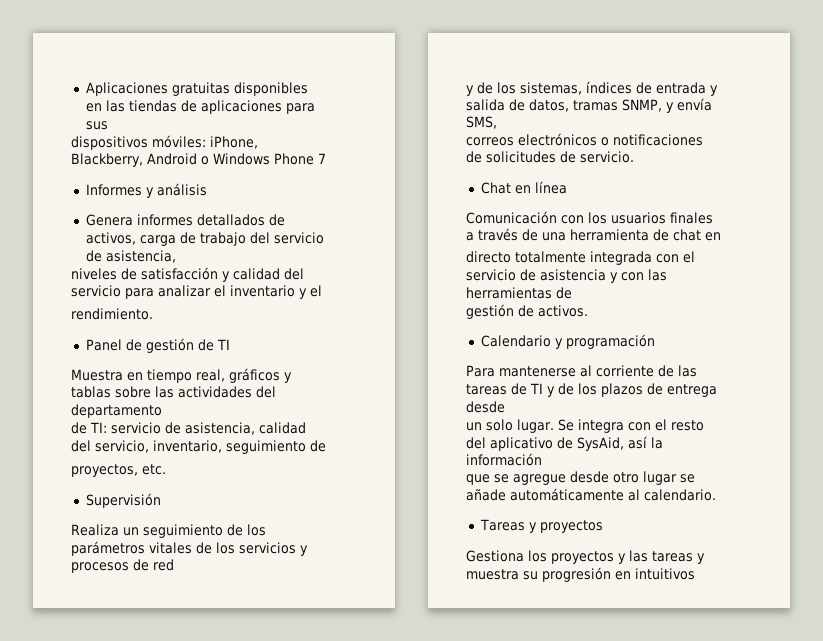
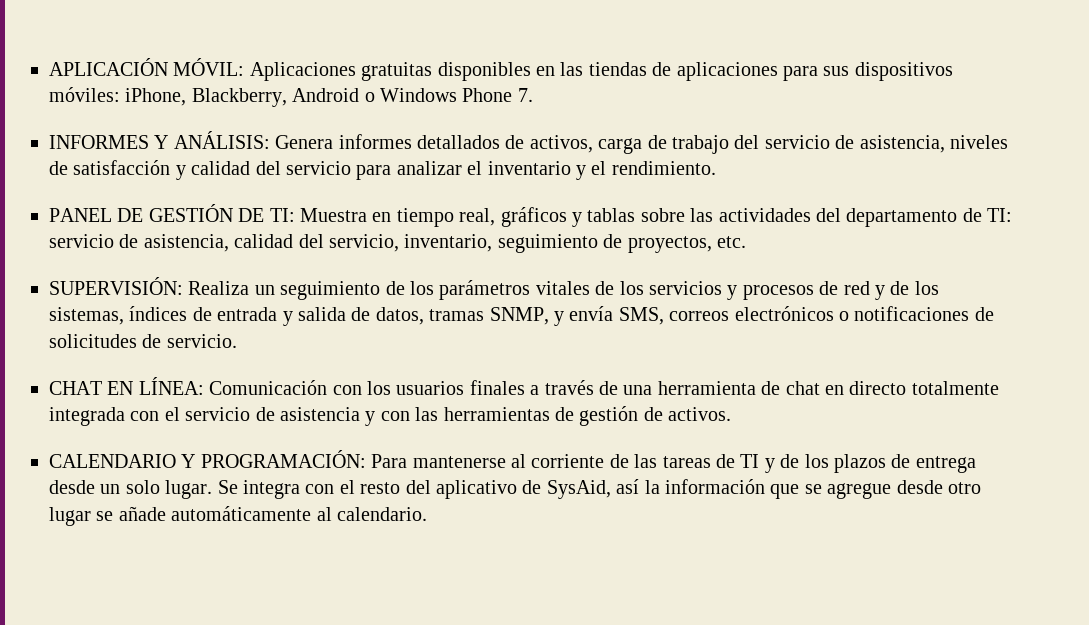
(85, 89) none -> [49,58,245,76] APLICACIÓN MÓVIL:
(108, 125) // -> (850, 71) none
[318,153,326,164] [85,183,207,198] 7 // Informes y análisis // -> [517,88,533,102] [49,131,270,149] 7. // INFORMES Y ANÁLISIS:
(176, 256) // -> (945, 144) none
(322, 291) // -> (607, 168) none
[85,338,230,353] Panel de gestión de TI // -> [49,204,295,222] PANEL DE GESTIÓN DE TI:
(162, 411) // -> (958, 217) none
(326, 446) // -> (623, 241) none
[85,493,161,508] Supervisión // -> [49,277,183,295] SUPERVISIÓN:
(174, 565) // -> (870, 288) none
(497, 122) // -> (664, 316) none
[480,181,567,194] Chat en línea // -> [49,377,204,395] CHAT EN LÍNEA:
(721, 236) // -> (844, 390) none
(572, 293) // -> (574, 414) none
[480,334,655,349] Calendario y programación // -> [49,450,366,468] CALENDARIO Y PROGRAMACIÓN:
(505, 407) // -> (95, 487) none
(542, 459) // -> (765, 486) none
[479,519,603,533] [466,550,705,564] [466,567,695,582] // Tareas y proyectos // Gestiona los proyectos y las tareas y muestra su progresión en intuitivos -> (427, 514) none

